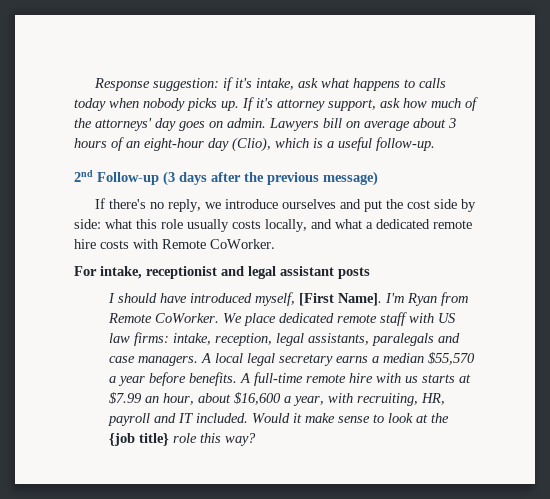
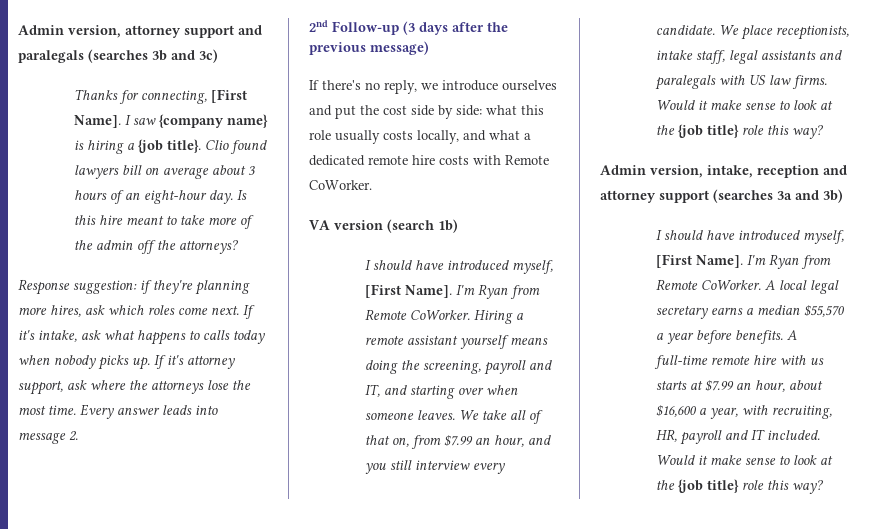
[94,77,234,91] Response suggestion: if -> [18,25,262,38] [18,49,218,63] [73,89,247,104] [73,114,268,128] [73,139,267,154] [73,165,255,179] [73,190,247,204] [73,215,254,229] [73,240,239,254] [18,279,250,295] [18,305,255,319] Admin version, attorney support and paralegals (searches 3b and 3c) // Thanks for connecting, [First Name]. I saw {company name} is hiring a {job title}. Clio found lawyers bill on average about 3 hours of an eight-hour day. Is this hire meant to take more of the admin off the attorneys? // Response suggestion: if they're planning more hires, ask which roles come next. If
[403,97,478,111] [74,118,456,131] [74,137,435,152] how much of the attorneys' day goes on admin. Lawyers bill on average about 3 hours of an eight-hour day (Clio), which is a useful follow-up. -> [90,380,251,394] [18,404,218,419] [18,431,78,444] where the attorneys lose the most time. Every answer leads into message 2.
[74,266,370,279] For intake, receptionist and legal assistant posts -> [309,219,458,233] VA version (search 1b)
[223,312,457,326] [109,332,461,346] [109,356,199,366] We place dedicated remote staff with US law firms: intake, reception, legal assistants, paralegals and case managers. -> [473,310,524,324] [364,335,548,349] [364,360,552,375] [364,384,518,399] [364,410,543,424] [364,435,551,449] [364,460,505,474] [655,25,849,40] [655,50,842,64] [654,75,827,90] [655,100,833,110] [655,124,824,139] [600,165,847,178] [600,189,843,203] [655,230,844,244] [655,254,831,269] [655,279,761,290] Hiring a remote assistant yourself means doing the screening, payroll and IT, and starting over when someone leaves. We take all of that on, from $7.99 an hour, and you still interview every candidate. We place receptionists, intake staff, legal assistants and paralegals with US law firms. Would it make sense to look at the {job title} role this way? // Admin version, intake, reception and attorney support (searches 3a and 3b) // I should have introduced myself, [First Name]. I'm Ryan from Remote CoWorker.

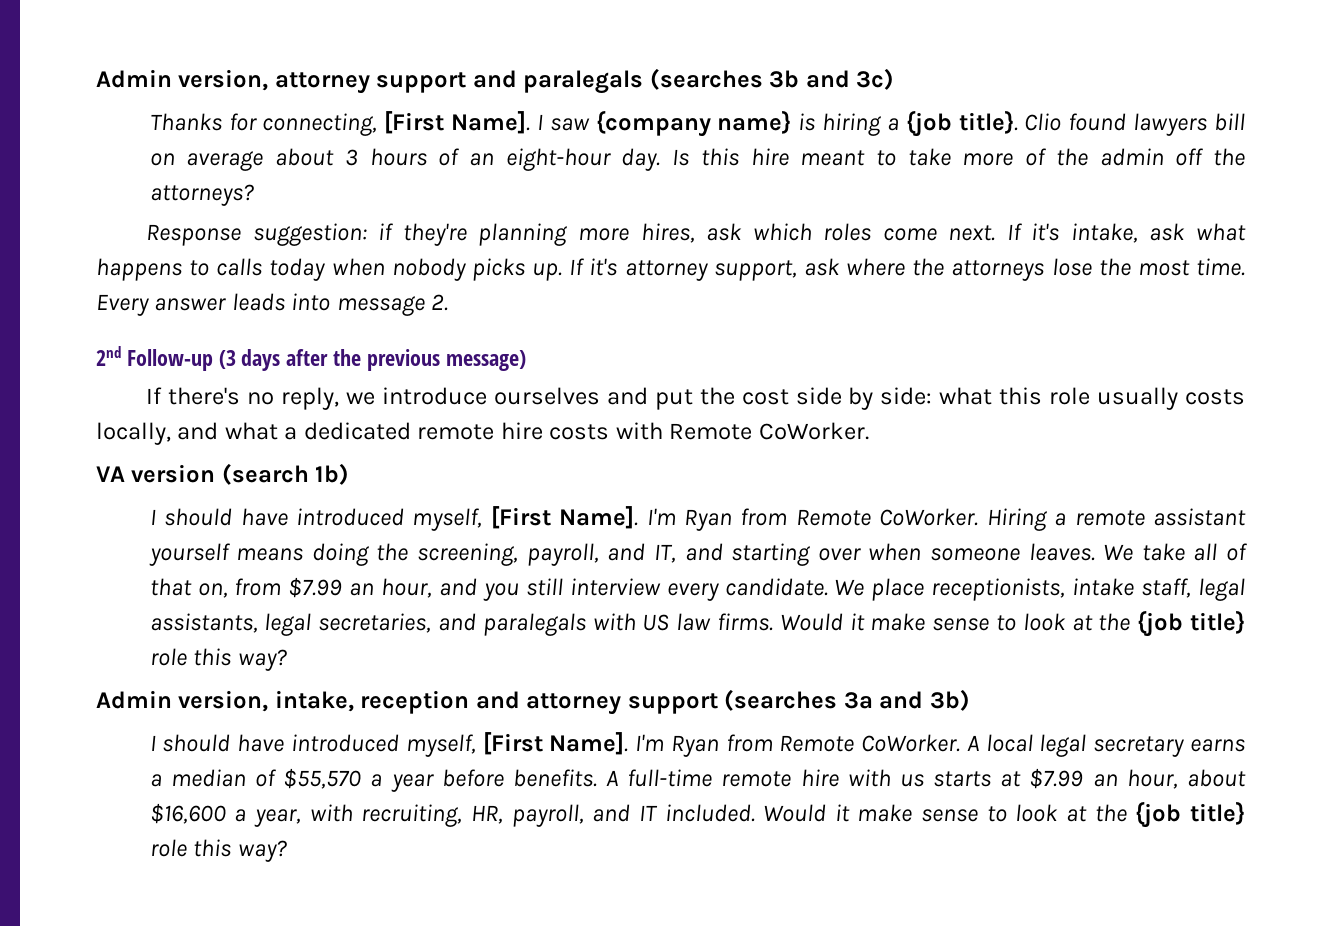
[483,360,526,375] payroll -> [526,543,599,566] payroll,
[760,50,816,60] assistants -> [149,613,432,636] assistants, legal secretaries,
(800, 310) none -> [255,769,278,787] of
[679,430,722,445] payroll -> [511,804,584,827] payroll,

